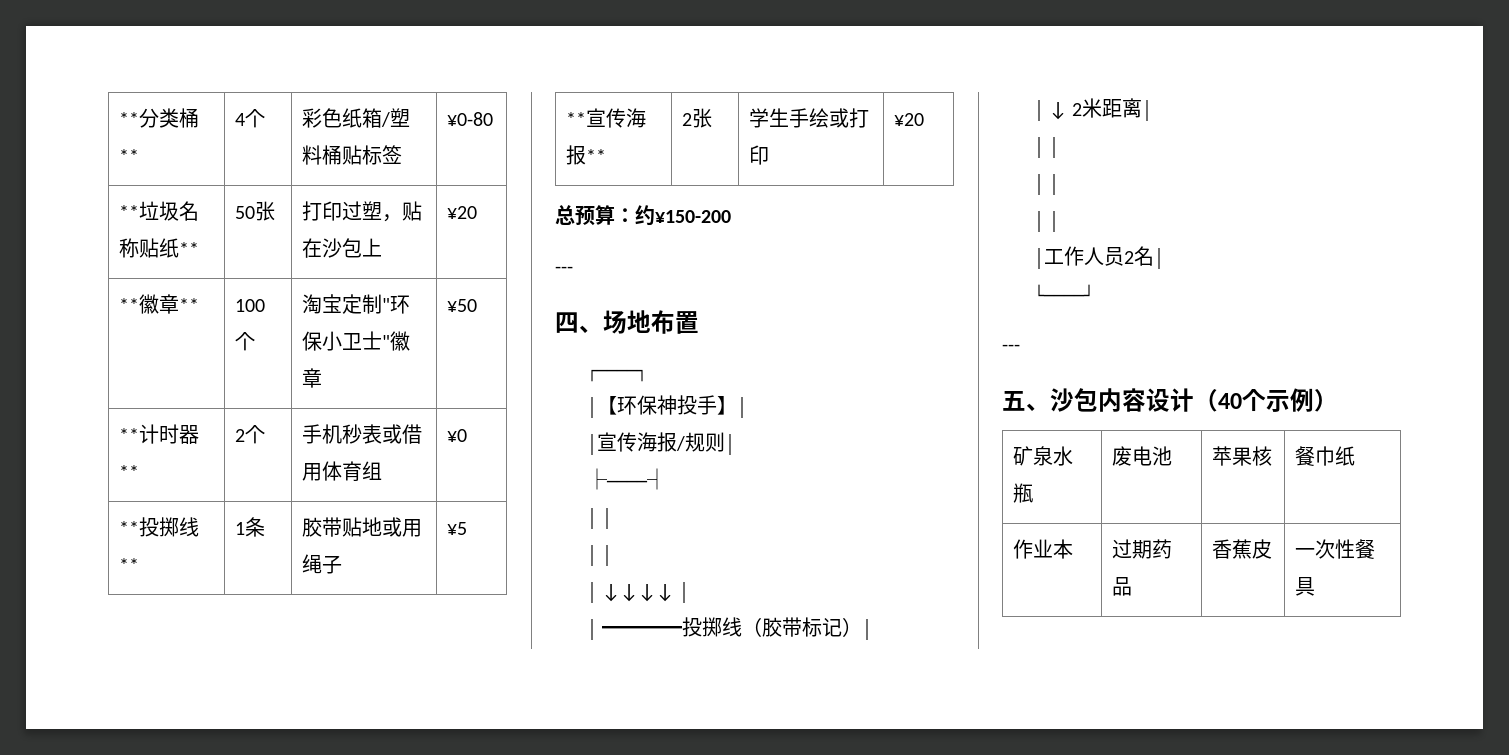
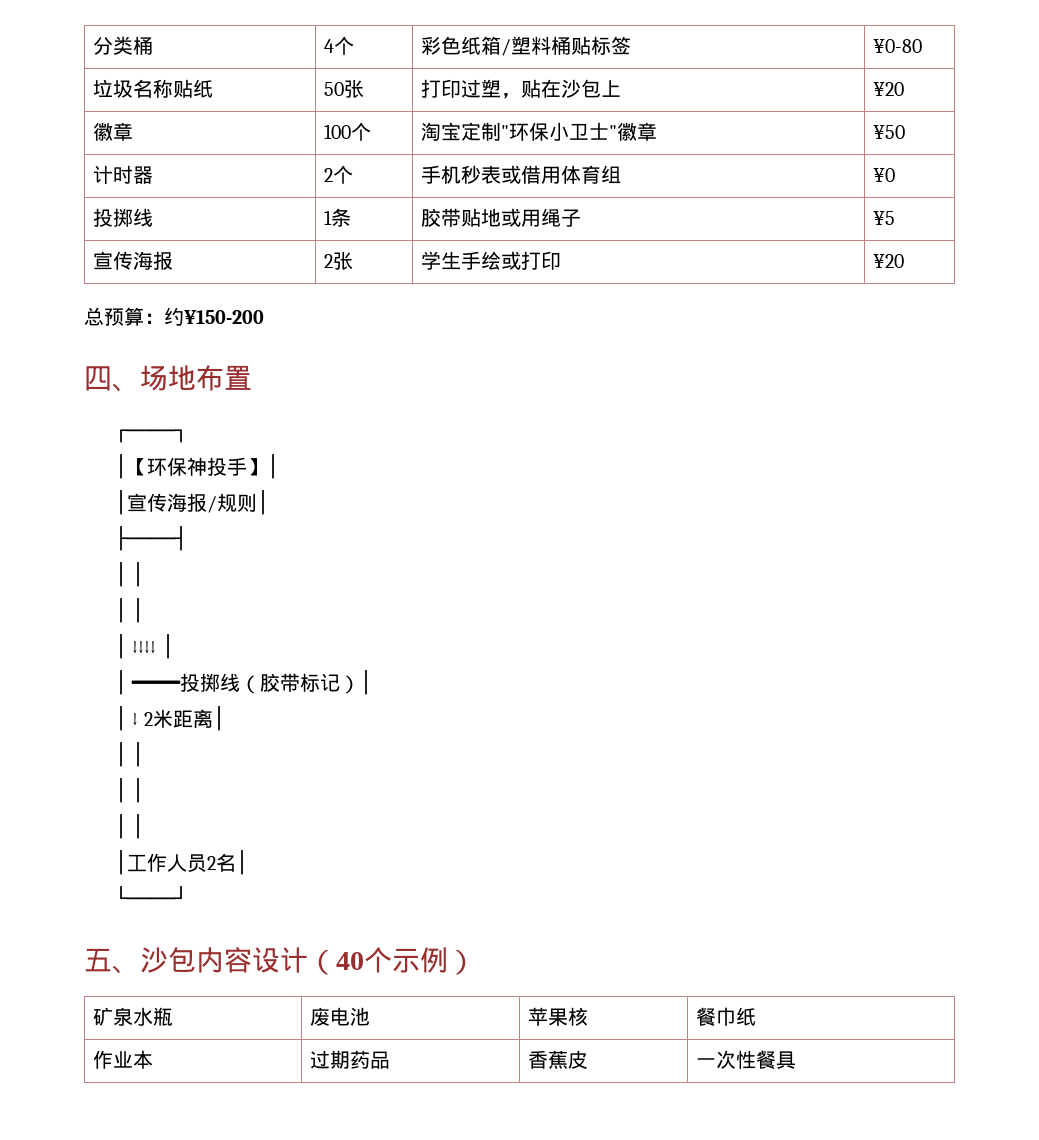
[119,112,140,126] ** -> (92, 45) none
[119,149,140,163] ** -> (153, 45) none
[119,205,140,219] ** -> (922, 46) none
[179,242,200,256] ** -> (213, 88) none
[119,294,200,314] **徽章** -> [92,122,133,141] 徽章
[119,428,140,442] ** -> (905, 132) none
[119,465,140,479] ** -> (153, 175) none
[119,517,200,537] [119,558,140,572] **投掷线** -> [92,208,153,227] 投掷线
[566,108,647,128] [566,145,607,165] **宣传海报** -> [92,251,173,270] 宣传海报
[555,266,573,273] // --- -> (264, 317) none
[1002,344,1020,351] // --- -> (187, 896) none

